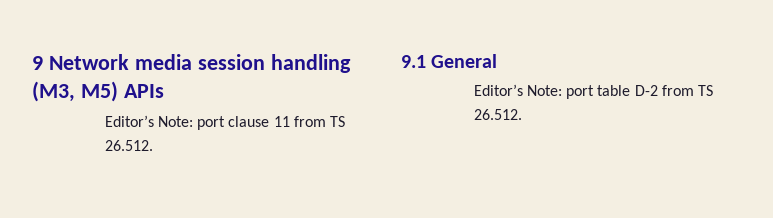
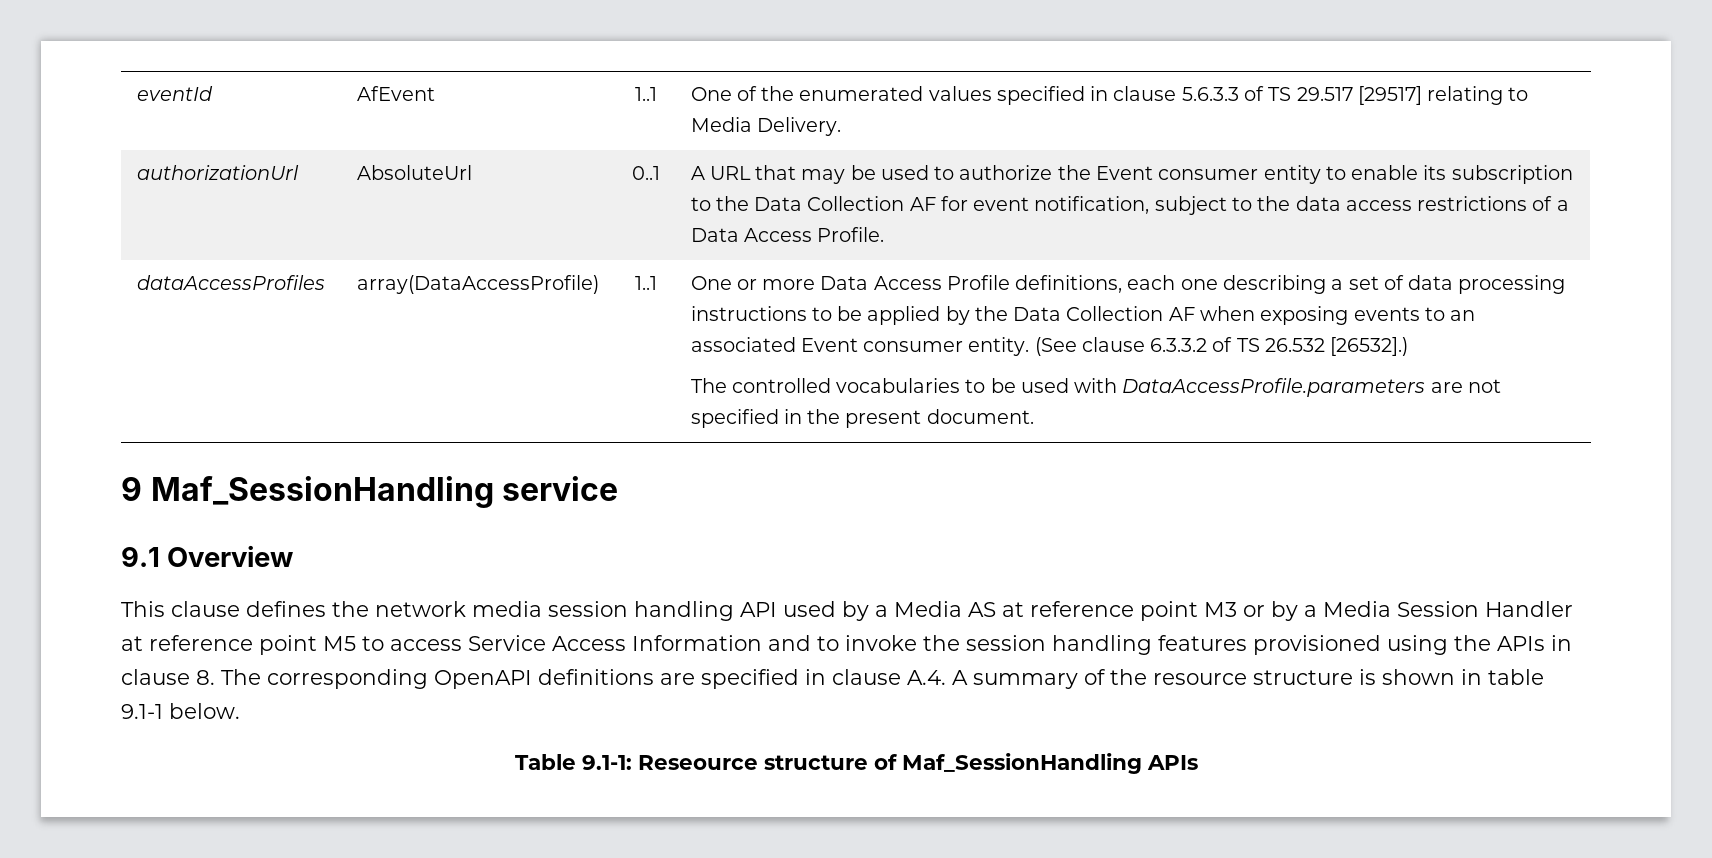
[32,54,351,73] [32,81,164,102] [104,115,346,130] [104,140,153,151] [401,54,498,68] [473,84,714,99] [473,109,522,120] 9 Network media session handling (M3, M5) APIs // Editor’s Note: port clause 11 from TS 26.512. // 9.1 General // Editor’s Note: port table D-2 from TS 26.512. -> [136,86,213,101] [356,86,435,101] [634,87,657,101] [690,86,1529,105] [690,117,841,136] [136,165,299,180] [356,165,472,180] [631,166,660,180] [690,165,1573,184] [690,196,1569,215] [690,227,885,242] [136,275,325,290] [356,275,599,294] [634,276,657,290] [690,275,1566,294] [690,306,1476,325] [690,337,1409,356] [690,378,1502,397] [690,409,1034,428] [121,476,619,508] [121,545,294,567] [121,601,1573,621] [121,635,1572,655] [121,669,1544,689] [121,703,240,719] [514,753,1198,774] eventId | AfEvent | 1..1 | One of the enumerated values specified in clause 5.6.3.3 of TS 29.517 [29517] relating to Media Delivery. // authorizationUrl | AbsoluteUrl | 0..1 | A URL that may be used to authorize the Event consumer entity to enable its subscription to the Data Collection AF for event notification, subject to the data access restrictions of a Data Access Profile. // dataAccessProfiles | array(DataAccessProfile) | 1..1 | One or more Data Access Profile definitions, each one describing a set of data processing instructions to be applied by the Data Collection AF when exposing events to an associated Event consumer entity. (See clause 6.3.3.2 of TS 26.532 [26532].) // The controlled vocabularies to be used with DataAccessProfile.parameters are not specified in the present document. // 9 Maf_SessionHandling service // 9.1 Overview // This clause defines the network media session handling API used by a Media AS at reference point M3 or by a Media Session Handler at reference point M5 to access Service Access Information and to invoke the session handling features provisioned using the APIs in clause 8. The corresponding OpenAPI definitions are specified in clause A.4. A summary of the resource structure is shown in table 9.1-1 below. // Table 9.1-1: Reseource structure of Maf_SessionHandling APIs

